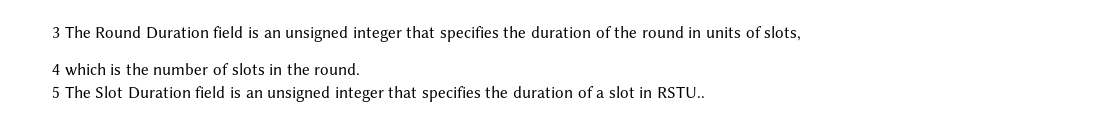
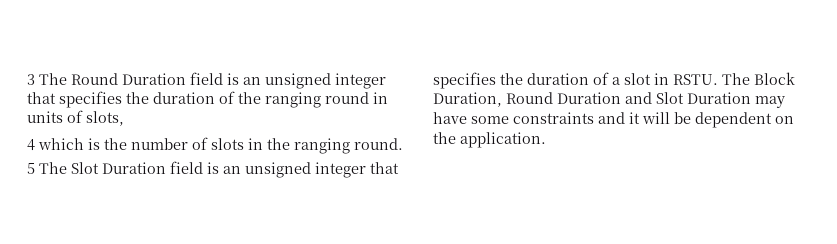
(638, 32) none -> [265,92,321,108] ranging
(310, 69) none -> [294,138,350,154] ranging
[657,86,706,98] RSTU.. -> [673,72,795,85] [433,92,785,108] [433,112,794,128] [433,132,546,148] RSTU. The Block Duration, Round Duration and Slot Duration may have some constraints and it will be dependent on the application.

